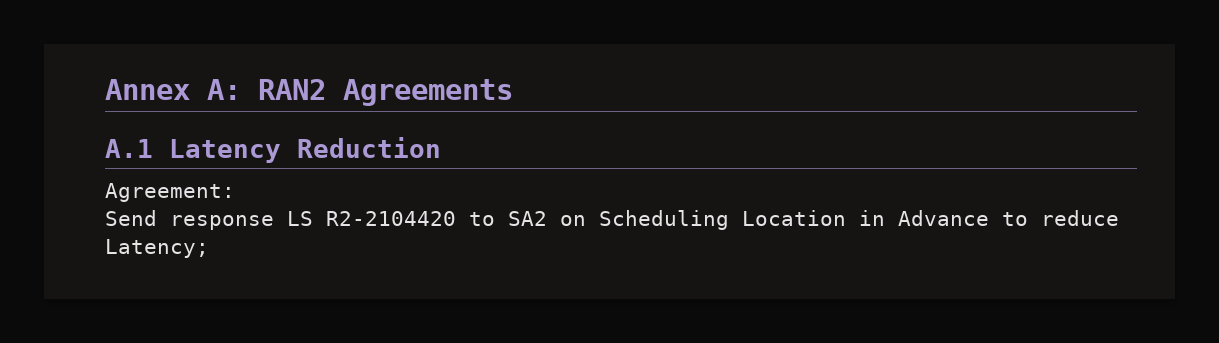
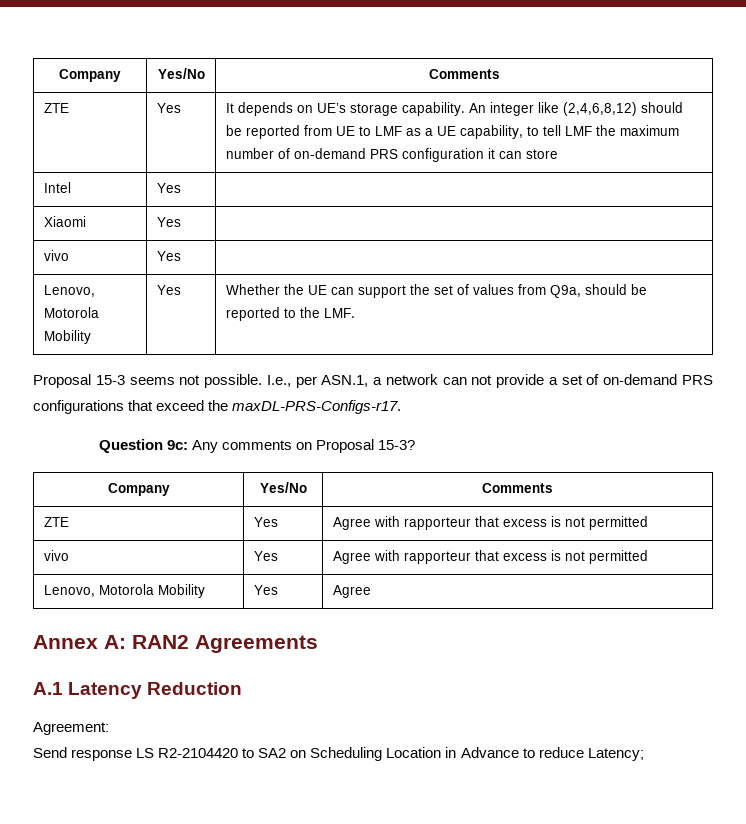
(105, 89) none -> [59,69,121,82] [157,68,205,79] [428,69,500,79] [43,103,69,113] [156,103,181,113] [225,102,683,116] [225,125,679,139] [225,148,558,162] [43,182,71,193] [156,183,181,193] [43,216,86,227] [156,217,181,227] [43,250,69,261] [156,251,181,261] [43,285,95,297] [43,307,99,318] [43,330,91,344] [156,285,181,295] [225,284,647,298] [225,307,355,321] [33,374,713,388] [33,400,402,414] [98,439,416,453] [107,483,170,496] [259,482,307,493] [482,483,553,493] [43,517,69,527] [253,517,278,527] [332,516,648,530] [43,550,69,561] [253,551,278,561] [332,550,648,564] [43,584,205,598] [253,585,278,595] [332,585,371,598] Company | Yes/No | Comments // ZTE | Yes | It depends on UE’s storage capability. An integer like (2,4,6,8,12) should be reported from UE to LMF as a UE capability, to tell LMF the maximum number of on-demand PRS configuration it can store // Intel | Yes | // Xiaomi | Yes | // vivo | Yes | // Lenovo, Motorola Mobility | Yes | Whether the UE can support the set of values from Q9a, should be reported to the LMF. // Proposal 15-3 seems not possible. I.e., per ASN.1, a network can not provide a set of on-demand PRS configurations that exceed the maxDL-PRS-Configs-r17. // Question 9c: Any comments on Proposal 15-3? // Company | Yes/No | Comments // ZTE | Yes | Agree with rapporteur that excess is not permitted // vivo | Yes | Agree with rapporteur that excess is not permitted // Lenovo, Motorola Mobility | Yes | Agree //

